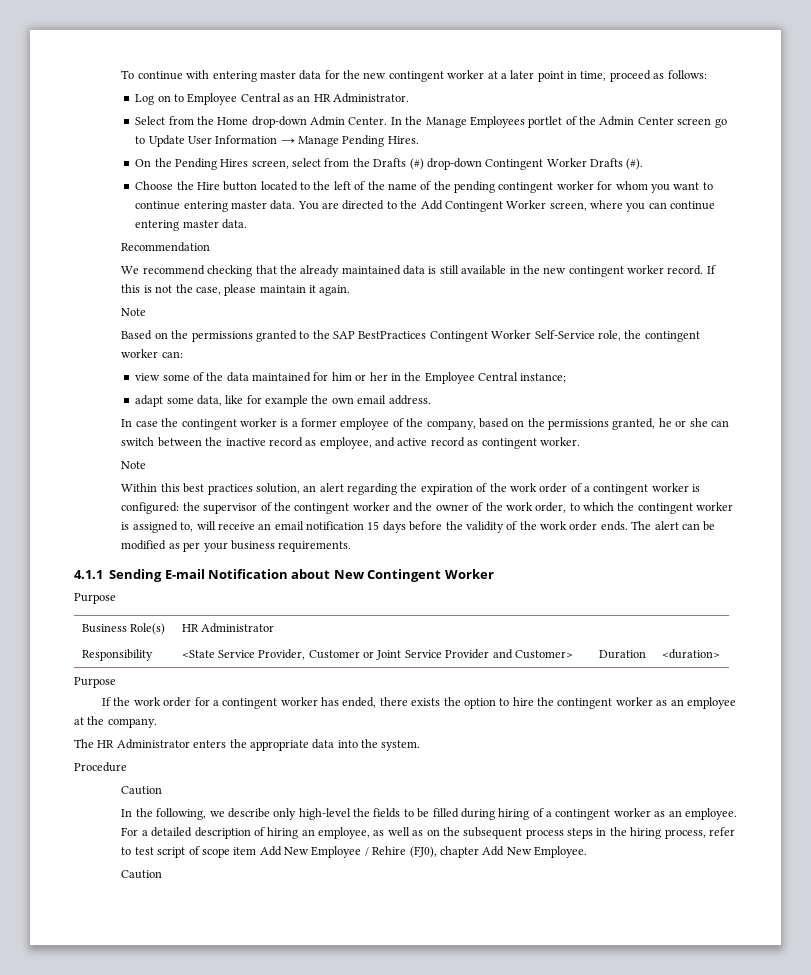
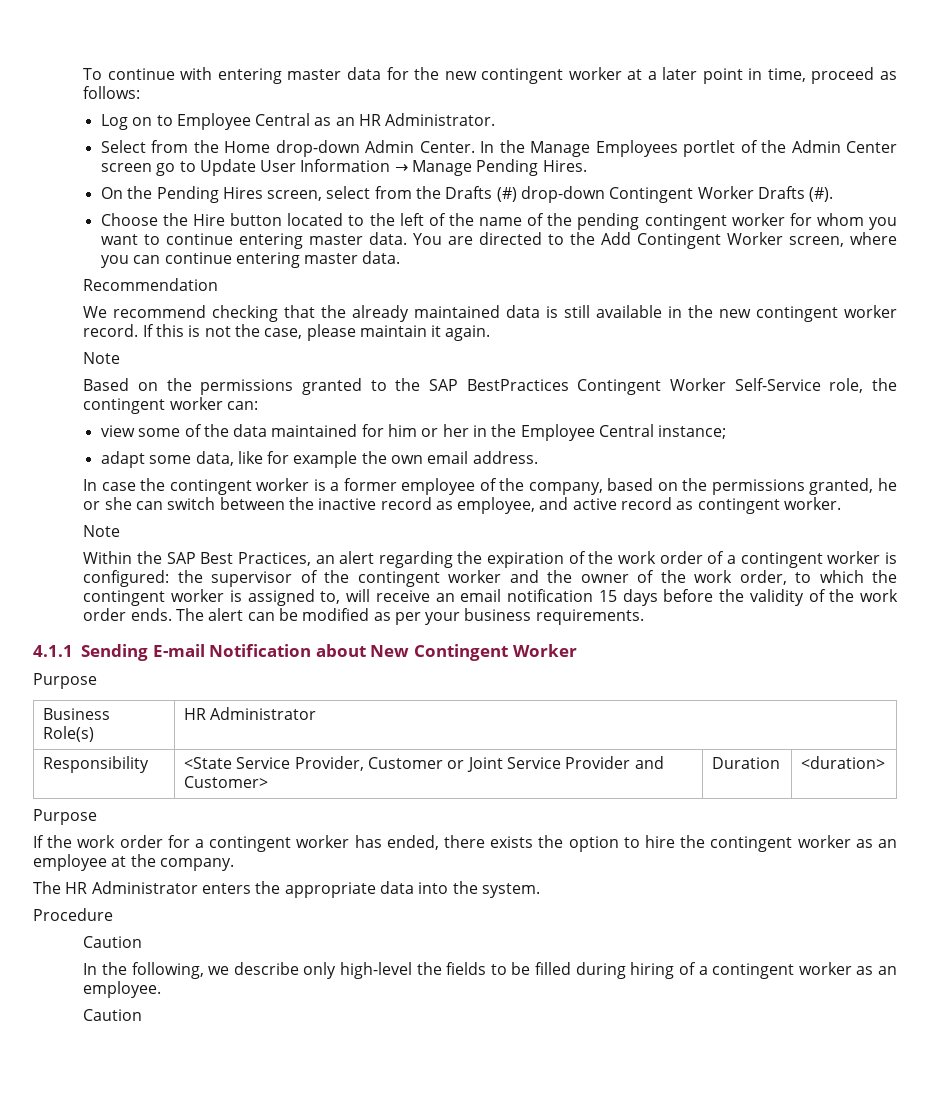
[160,483,300,495] this best practices solution, -> [136,551,311,566] the SAP Best Practices,
[121,827,735,839] [121,846,588,858] For a detailed description of hiring an employee, as well as on the subsequent process steps in the hiring process, refer to test script of scope item Add New Employee / Rehire (FJ0), chapter Add New Employee. -> (162, 989) none

